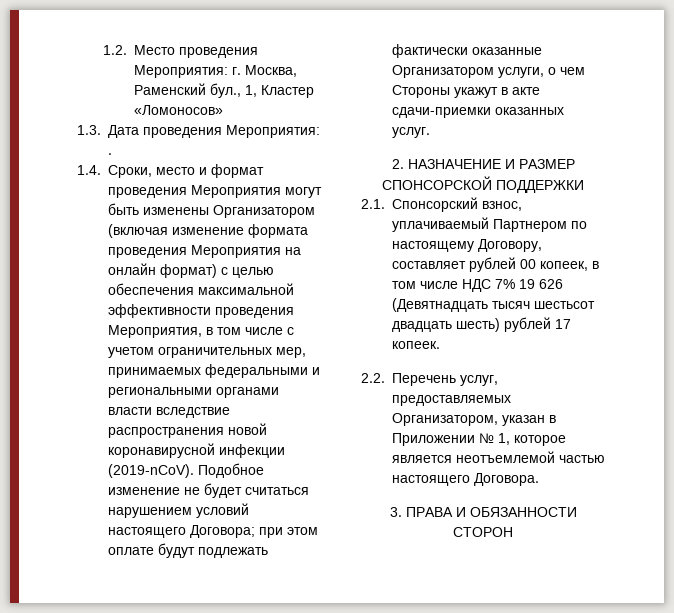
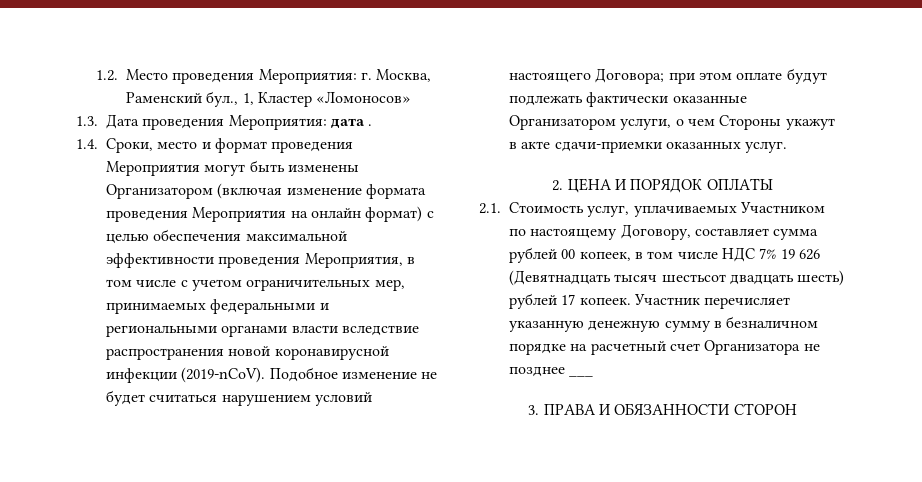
(320, 131) none -> [330,118,365,129] дата
[407,159,575,169] [382,176,584,193] [361,197,522,212] [392,217,567,232] НАЗНАЧЕНИЕ И РАЗМЕР СПОНСОРСКОЙ ПОДДЕРЖКИ // 2.1. Спонсорский взнос, уплачиваемый Партнером -> [567,178,773,193] [479,202,825,217] ЦЕНА И ПОРЯДОК ОПЛАТЫ // 2.1. Стоимость услуг, уплачиваемых Участником
(466, 265) none -> [773,229,819,240] сумма
[361,373,498,386] [392,395,511,406] [392,413,556,426] [392,433,566,446] [392,451,605,463] [392,473,539,486] // 2.2. Перечень услуг, предоставляемых Организатором, указан в Приложении № 1, которое является неотъемлемой частью настоящего Договора. -> [633,294,791,309] [509,316,819,332] [509,340,820,355] [509,366,594,377] Участник перечисляет указанную денежную сумму в безналичном порядке на расчетный счет Организатора не позднее ___

